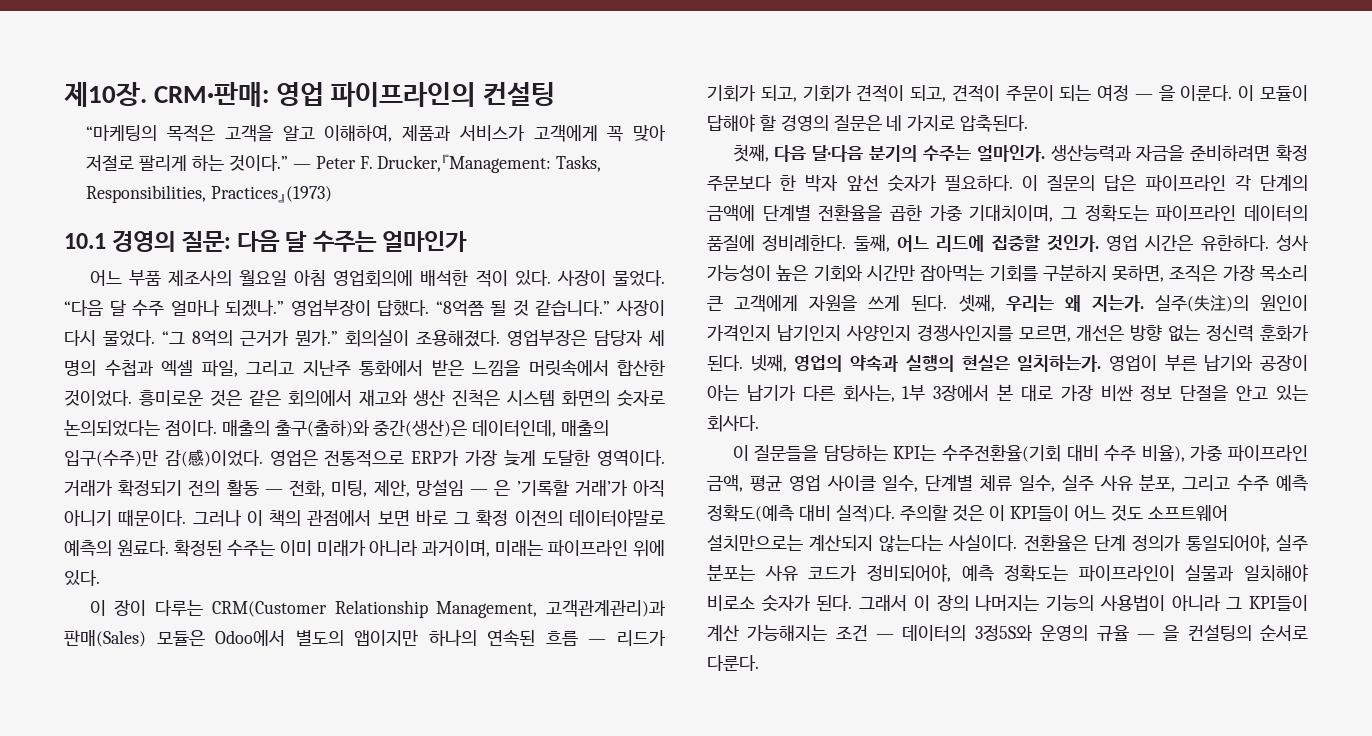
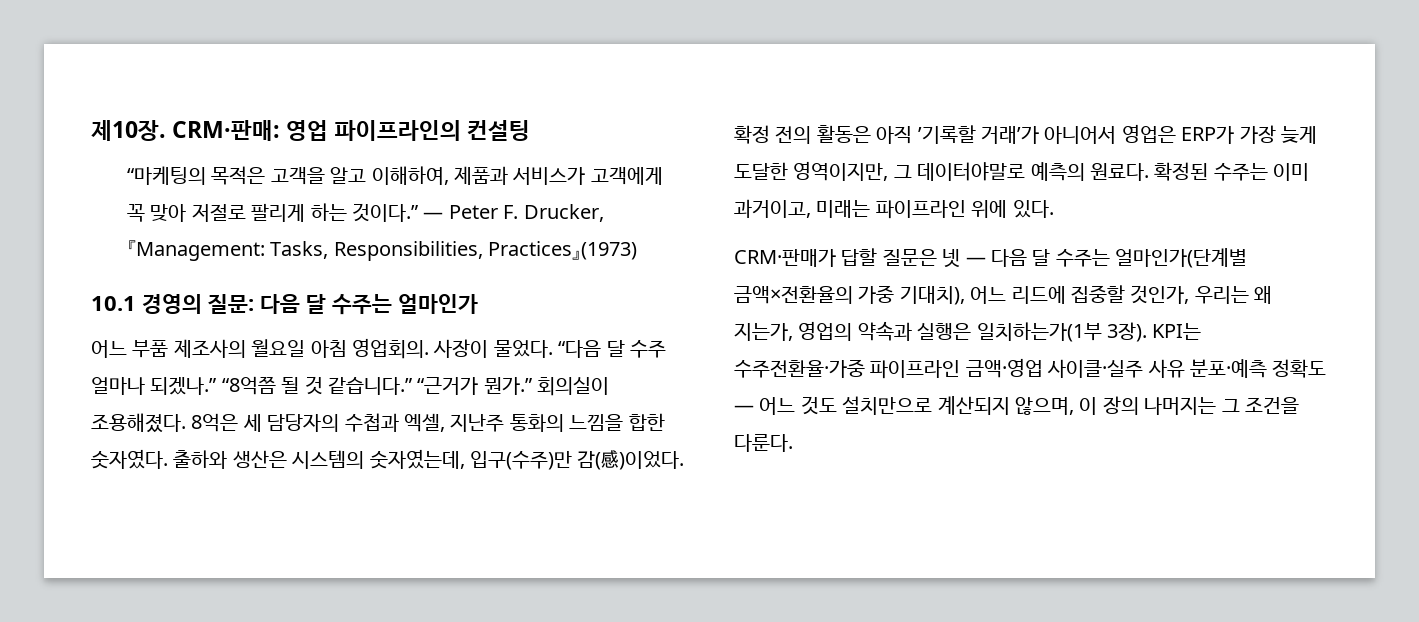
[333,270,551,287] 영업회의에 배석한 적이 있다. -> [352,338,429,359] 영업회의.
[290,300,430,316] 영업부장이 답했다. -> (217, 386) none
[616,300,665,316] [64,330,665,347] [64,359,665,377] [64,389,665,407] [64,420,610,437] [64,449,665,467] [64,479,665,497] [64,509,563,527] 사장이 다시 물었다. “그 8억의 근거가 뭔가.” 회의실이 조용해졌다. 영업부장은 담당자 세 명의 수첩과 엑셀 파일, 그리고 지난주 통화에서 받은 느낌을 머릿속에서 합산한 것이었다. 흥미로운 것은 같은 회의에서 재고와 생산 진척은 시스템 화면의 숫자로 논의되었다는 점이다. 매출의 출구(출하)와 중간(생산)은 데이터인데, 매출의 입구(수주)만 감(感)이었다. 영업은 전통적으로 ERP가 가장 늦게 도달한 영역이다. 거래가 확정되기 전의 활동 — 전화, 미팅, 제안, 망설임 — 은 ’기록할 거래’가 아직 아니기 때문이다. 그러나 이 책의 관점에서 보면 바로 그 확정 이전의 -> [417,377,610,396] [91,413,665,433] [91,449,685,470] [734,124,1317,144] [734,161,912,181] “근거가 뭔가.” 회의실이 조용해졌다. 8억은 세 담당자의 수첩과 엑셀, 지난주 통화의 느낌을 합한 숫자였다. 출하와 생산은 시스템의 숫자였는데, 입구(수주)만 감(感)이었다. 확정 전의 활동은 아직 ’기록할 거래’가 아니어서 영업은 ERP가 가장 늦게 도달한 영역이지만, 그
[316,540,491,557] 미래가 아니라 과거이며, -> [734,199,811,218] 과거이고,
[89,599,666,618] [64,629,666,647] [707,85,1308,102] [707,114,1029,132] [732,144,1308,162] [707,174,1308,192] [707,204,1308,222] [707,234,1309,252] [707,264,1308,282] [707,294,1308,312] [707,324,1309,342] [707,354,1308,372] [707,384,1308,402] [707,415,759,432] [732,444,1308,462] [707,474,1308,492] [707,505,1228,522] [707,534,1308,552] [707,564,1308,582] [707,594,1308,611] [707,624,1308,642] 이 장이 다루는 CRM(Customer Relationship Management, 고객관계관리)과 판매(Sales) 모듈은 Odoo에서 별도의 앱이지만 하나의 연속된 흐름 — 리드가 기회가 되고, 기회가 견적이 되고, 견적이 주문이 되는 여정 — 을 이룬다. 이 모듈이 답해야 할 경영의 질문은 네 가지로 압축된다. // 첫째, 다음 달·다음 분기의 수주는 얼마인가. 생산능력과 자금을 준비하려면 확정 주문보다 한 박자 앞선 숫자가 필요하다. 이 질문의 답은 파이프라인 각 단계의 금액에 단계별 전환율을 곱한 가중 기대치이며, 그 정확도는 파이프라인 데이터의 품질에 정비례한다. 둘째, 어느 리드에 집중할 것인가. 영업 시간은 유한하다. 성사 가능성이 높은 기회와 시간만 잡아먹는 기회를 구분하지 못하면, 조직은 가장 목소리 큰 고객에게 자원을 쓰게 된다. 셋째, 우리는 왜 지는가. 실주(失注)의 원인이 가격인지 납기인지 사양인지 경쟁사인지를 모르면, 개선은 방향 없는 정신력 훈화가 된다. 넷째, 영업의 약속과 실행의 현실은 일치하는가. 영업이 부른 납기와 공장이 아는 납기가 다른 회사는, 1부 3장에서 본 대로 가장 비싼 정보 단절을 안고 있는 회사다. // 이 질문들을 담당하는 KPI는 수주전환율(기회 대비 수주 비율), 가중 파이프라인 금액, 평균 영업 사이클 일수, 단계별 체류 일수, 실주 사유 분포, 그리고 수주 예측 정확도(예측 대비 실적)다. 주의할 것은 이 KPI들이 어느 것도 소프트웨어 설치만으로는 계산되지 않는다는 사실이다. 전환율은 단계 정의가 통일되어야, 실주 분포는 사유 코드가 정비되어야, 예측 정확도는 파이프라인이 실물과 일치해야 비로소 숫자가 된다. 그래서 이 장의 나머지는 기능의 사용법이 아니라 그 KPI들이 계산 가능해지는 조건 — 데이터의 3정5S와 운영의 규율 — 을 컨설팅의 순서로 -> [734,248,1248,268] [734,285,1273,305] [734,321,1202,342] [734,358,1327,379] [734,396,1299,415] CRM·판매가 답할 질문은 넷 — 다음 달 수주는 얼마인가(단계별 금액×전환율의 가중 기대치), 어느 리드에 집중할 것인가, 우리는 왜 지는가, 영업의 약속과 실행은 일치하는가(1부 3장). KPI는 수주전환율·가중 파이프라인 금액·영업 사이클·실주 사유 분포·예측 정확도 — 어느 것도 설치만으로 계산되지 않으며, 이 장의 나머지는 그 조건을

